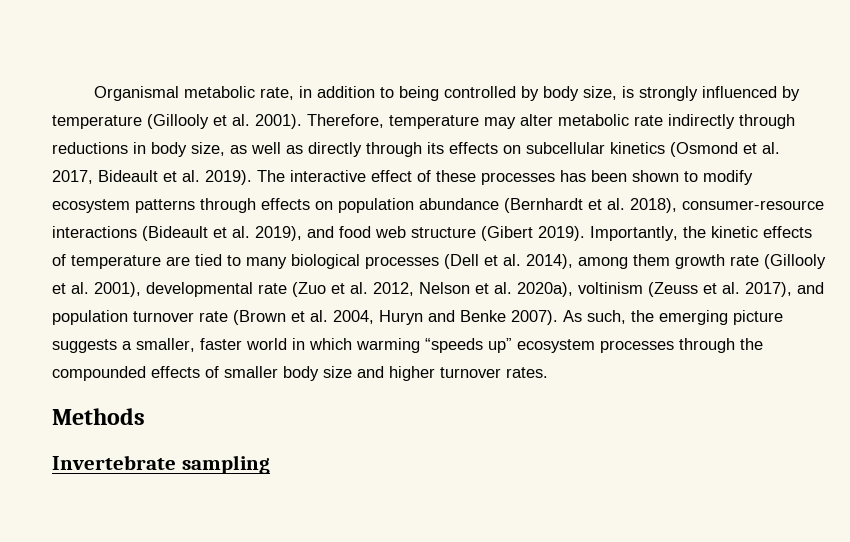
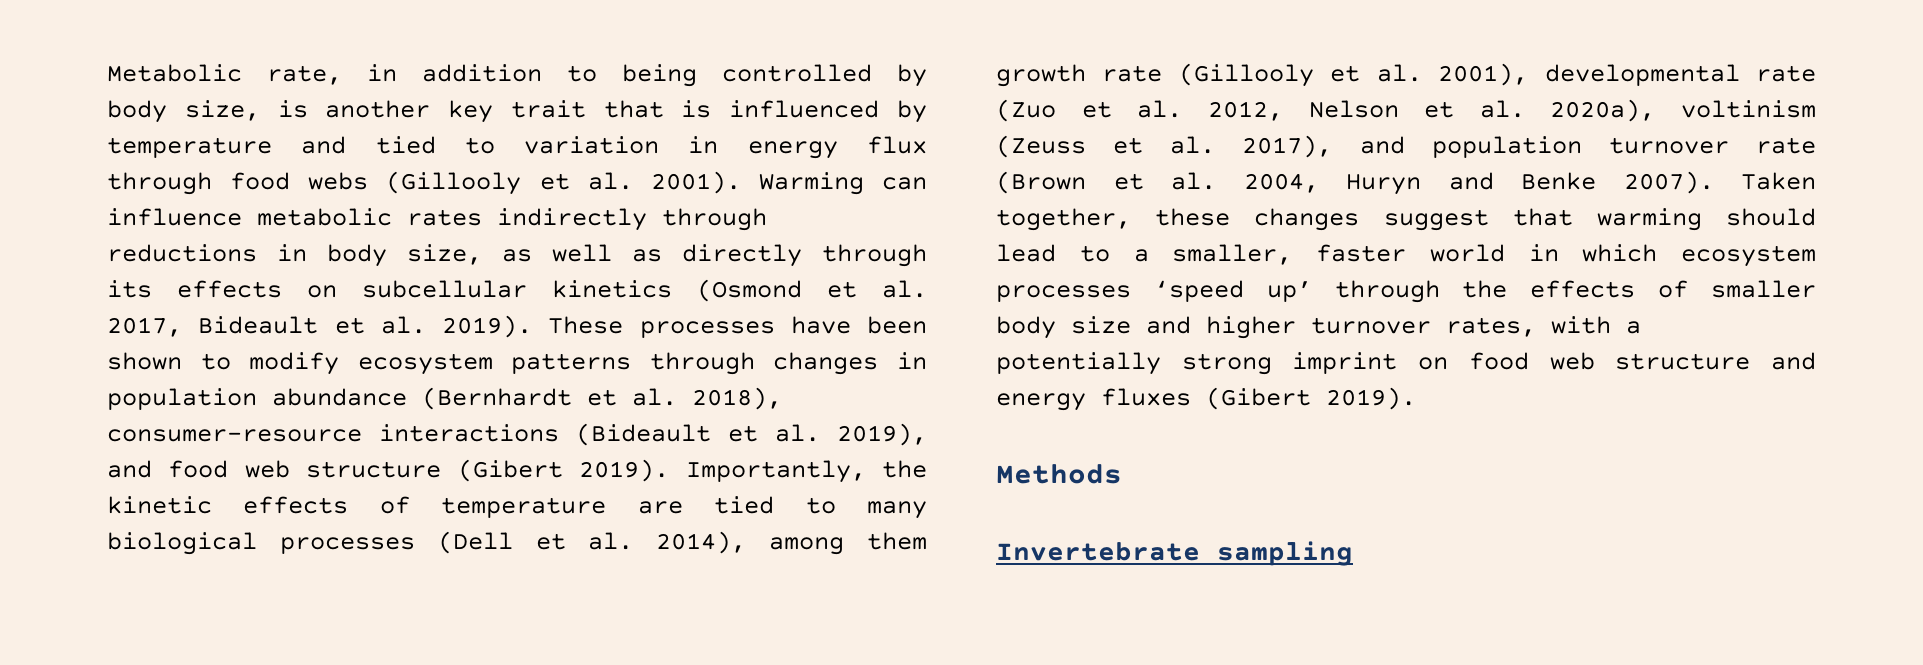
[94,86,256,101] Organismal metabolic -> [107,64,242,82] Metabolic
[639,86,801,101] [52,114,663,129] strongly influenced by temperature (Gillooly et al. 2001). Therefore, temperature may alter metabolic rate -> [325,100,928,123] [107,136,928,159] [107,171,927,195] [107,208,482,226] another key trait that is influenced by temperature and tied to variation in energy flux through food webs (Gillooly et al. 2001). Warming can influence metabolic rates
[257,170,586,185] The interactive effect of these processes has -> [548,316,851,338] These processes have
[261,198,333,210] effects on -> [773,352,927,375] changes in
[563,310,783,325] [52,339,117,353] As such, the emerging picture suggests -> [1741,172,1816,190] [996,208,1816,231] [996,244,1110,262] Taken together, these changes suggest that warming should lead to
[356,338,674,353] warming “speeds up” ecosystem processes -> [1681,245,1816,267] [996,280,1312,302] ecosystem processes ‘speed up’
[52,366,146,381] compounded -> (1508, 289) none
[506,367,548,378] rates. -> [1446,316,1641,337] [996,352,1816,375] [996,387,1416,411] rates, with a potentially strong imprint on food web structure and energy fluxes (Gibert 2019).

